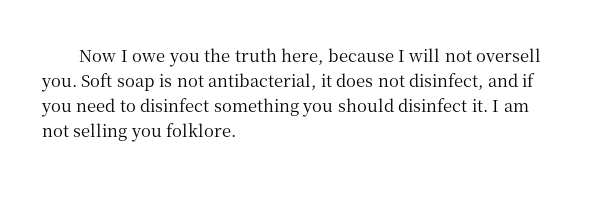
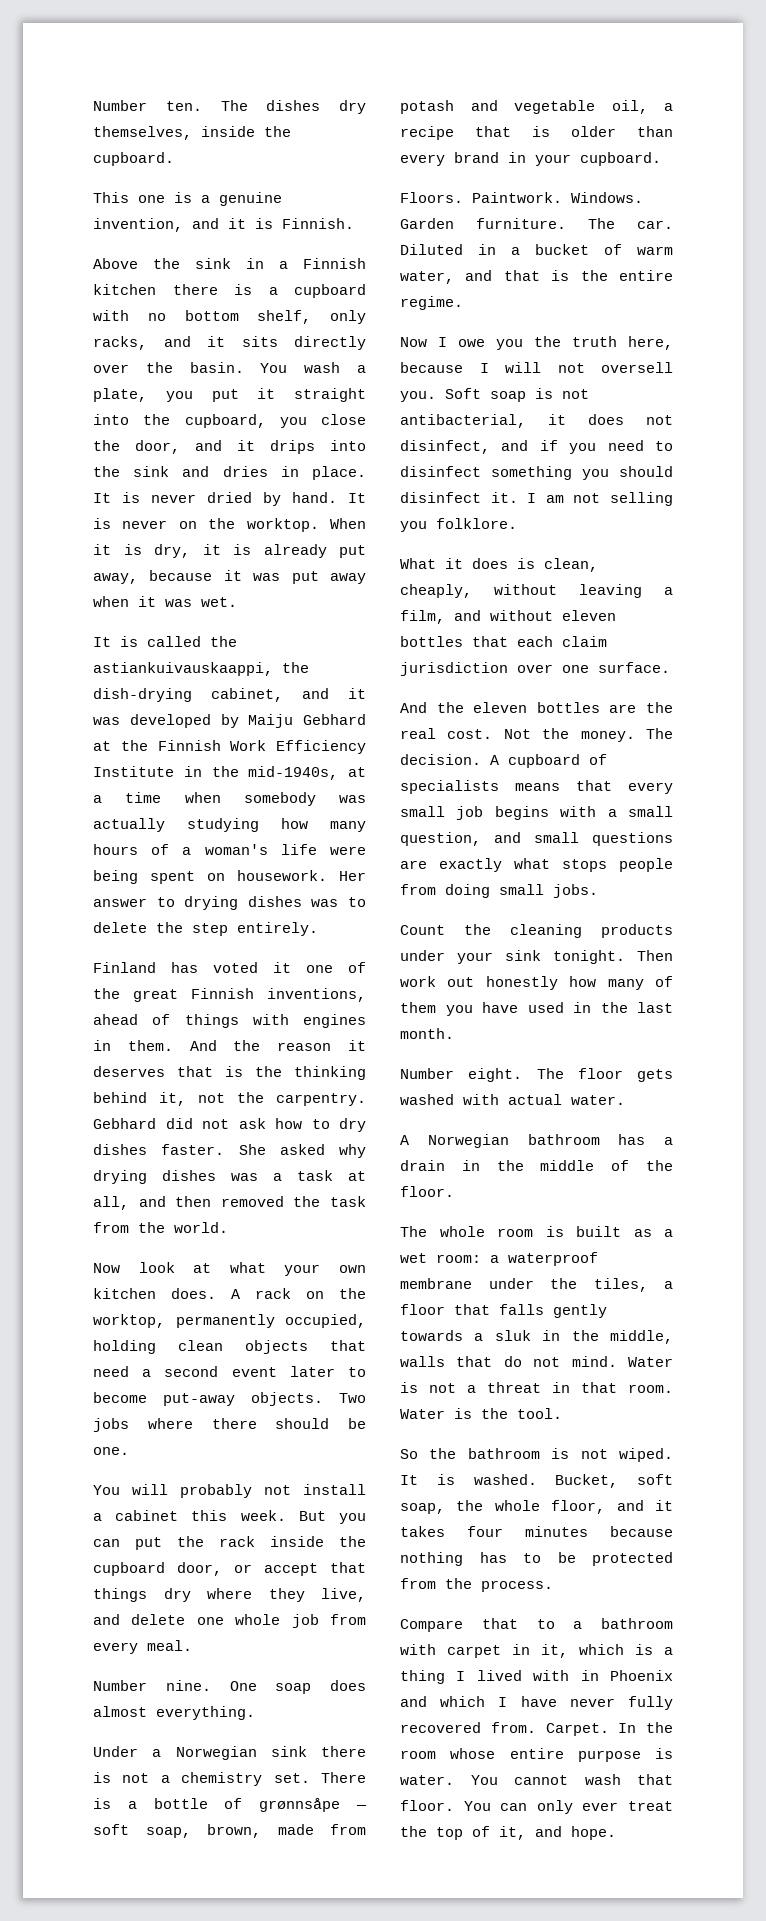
(79, 56) none -> [93,100,366,114] [93,126,291,140] [93,152,174,166] [93,192,282,206] [93,218,354,232] [93,258,366,269] [93,284,366,298] [93,310,366,324] [93,336,366,350] [93,362,366,373] [93,388,366,402] [93,414,366,428] [93,440,366,454] [93,466,366,480] [93,492,366,506] [93,518,366,532] [93,544,366,558] [93,570,366,584] [93,596,237,607] [93,636,237,647] [93,662,309,676] [93,688,366,702] [93,714,366,728] [93,740,366,754] [93,766,366,780] [93,792,366,806] [93,818,366,832] [93,844,366,855] [93,870,366,884] [93,896,366,910] [93,922,318,936] [93,962,366,973] [93,988,366,1002] [93,1014,366,1028] [93,1040,366,1051] [93,1066,366,1080] [93,1092,366,1106] [93,1118,366,1132] [93,1144,366,1158] [93,1170,366,1184] [93,1196,366,1210] [93,1222,228,1233] [93,1262,366,1276] [93,1288,366,1299] [93,1314,366,1328] [93,1340,366,1354] [93,1366,366,1377] [93,1392,366,1406] [93,1418,366,1432] [93,1447,129,1455] [93,1484,366,1498] [93,1510,366,1524] [93,1536,366,1550] [93,1562,366,1576] [93,1588,366,1602] [93,1614,366,1628] [93,1640,192,1654] [93,1680,366,1694] [93,1706,255,1720] [93,1746,366,1760] [93,1772,366,1786] [93,1798,367,1812] [93,1824,366,1838] [400,100,673,114] [400,126,673,140] [400,152,661,166] [400,192,643,203] [400,218,673,229] [400,244,673,255] [400,270,673,284] [400,296,463,310] Number ten. The dishes dry themselves, inside the cupboard. // This one is a genuine invention, and it is Finnish. // Above the sink in a Finnish kitchen there is a cupboard with no bottom shelf, only racks, and it sits directly over the basin. You wash a plate, you put it straight into the cupboard, you close the door, and it drips into the sink and dries in place. It is never dried by hand. It is never on the worktop. When it is dry, it is already put away, because it was put away when it was wet. // It is called the astiankuivauskaappi, the dish-drying cabinet, and it was developed by Maiju Gebhard at the Finnish Work Efficiency Institute in the mid-1940s, at a time when somebody was actually studying how many hours of a woman's life were being spent on housework. Her answer to drying dishes was to delete the step entirely. // Finland has voted it one of the great Finnish inventions, ahead of things with engines in them. And the reason it deserves that is the thinking behind it, not the carpentry. Gebhard did not ask how to dry dishes faster. She asked why drying dishes was a task at all, and then removed the task from the world. // Now look at what your own kitchen does. A rack on the worktop, permanently occupied, holding clean objects that need a second event later to become put-away objects. Two jobs where there should be one. // You will probably not install a cabinet this week. But you can put the rack inside the cupboard door, or accept that things dry where they live, and delete one whole job from every meal. // Number nine. One soap does almost everything. // Under a Norwegian sink there is not a chemistry set. There is a bottle of grønnsåpe — soft soap, brown, made from potash and vegetable oil, a recipe that is older than every brand in your cupboard. // Floors. Paintwork. Windows. Garden furniture. The car. Diluted in a bucket of warm water, and that is the entire regime. //
(237, 130) none -> [400,558,598,572] [400,584,673,598] [400,610,616,624] [400,636,607,647] [400,662,670,676] [400,702,673,713] [400,728,673,742] [400,754,607,768] [400,780,673,794] [400,806,673,820] [400,832,673,846] [400,858,673,872] [400,884,598,898] [400,924,673,938] [400,950,673,964] [400,976,673,990] [400,1002,673,1016] [400,1028,454,1039] [400,1068,673,1082] [400,1094,625,1105] [400,1134,673,1148] [400,1160,673,1171] [400,1186,454,1197] [400,1226,673,1237] [400,1252,598,1266] [400,1278,673,1292] [400,1304,607,1318] [400,1330,673,1344] [400,1356,673,1367] [400,1382,673,1393] [400,1408,562,1419] [400,1448,673,1462] [400,1474,673,1488] [400,1500,673,1514] [400,1526,673,1537] [400,1552,673,1566] [400,1578,553,1592] [400,1618,673,1632] [400,1644,673,1658] [400,1670,673,1684] [400,1696,673,1710] [400,1722,673,1736] [400,1748,673,1762] [400,1774,673,1785] [400,1800,673,1814] [400,1826,616,1840] // What it does is clean, cheaply, without leaving a film, and without eleven bottles that each claim jurisdiction over one surface. // And the eleven bottles are the real cost. Not the money. The decision. A cupboard of specialists means that every small job begins with a small question, and small questions are exactly what stops people from doing small jobs. // Count the cleaning products under your sink tonight. Then work out honestly how many of them you have used in the last month. // Number eight. The floor gets washed with actual water. // A Norwegian bathroom has a drain in the middle of the floor. // The whole room is built as a wet room: a waterproof membrane under the tiles, a floor that falls gently towards a sluk in the middle, walls that do not mind. Water is not a threat in that room. Water is the tool. // So the bathroom is not wiped. It is washed. Bucket, soft soap, the whole floor, and it takes four minutes because nothing has to be protected from the process. // Compare that to a bathroom with carpet in it, which is a thing I lived with in Phoenix and which I have never fully recovered from. Carpet. In the room whose entire purpose is water. You cannot wash that floor. You can only ever treat the top of it, and hope.

